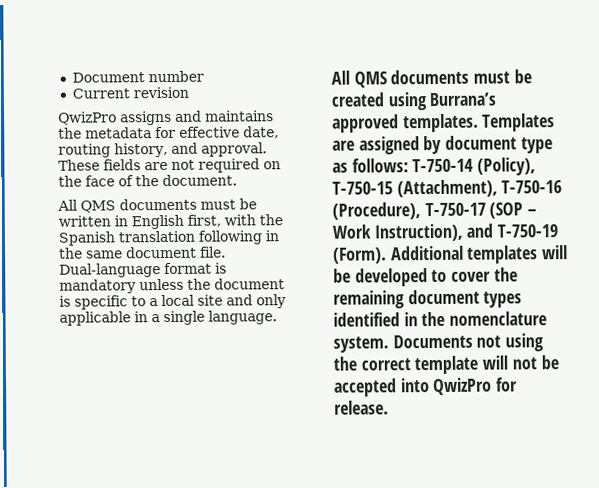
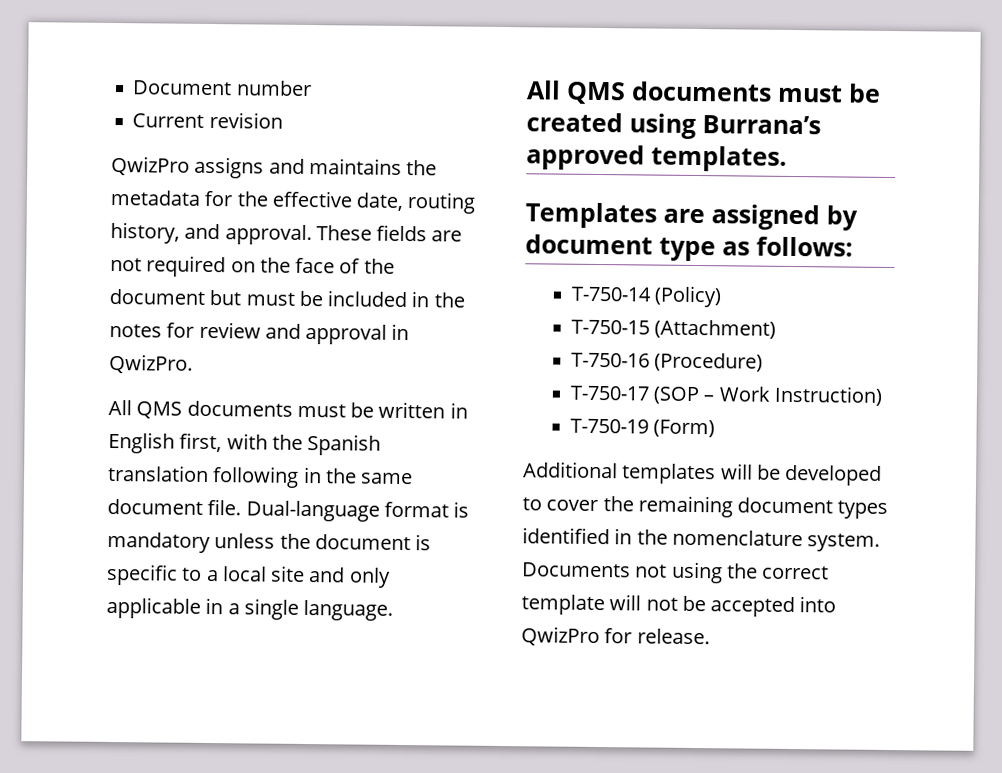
(176, 132) none -> [236,191,268,207] the
[162,174,237,187] document. -> [109,288,465,308] [109,321,410,345] [109,353,193,374] document but must be included in the notes for review and approval in QwizPro.
(479, 123) none -> (787, 158) //
[412,157,537,176] [332,179,563,198] [332,202,538,220] [332,223,559,242] [333,247,387,264] T-750-14 (Policy), T-750-15 (Attachment), T-750-16 (Procedure), T-750-17 (SOP – Work Instruction), and T-750-19 (Form). -> [570,285,722,308] [570,319,776,339] [570,352,763,372] [569,385,883,406] [569,418,715,438] // T-750-14 (Policy) // T-750-15 (Attachment) // T-750-16 (Procedure) // T-750-17 (SOP – Work Instruction) // T-750-19 (Form) //

